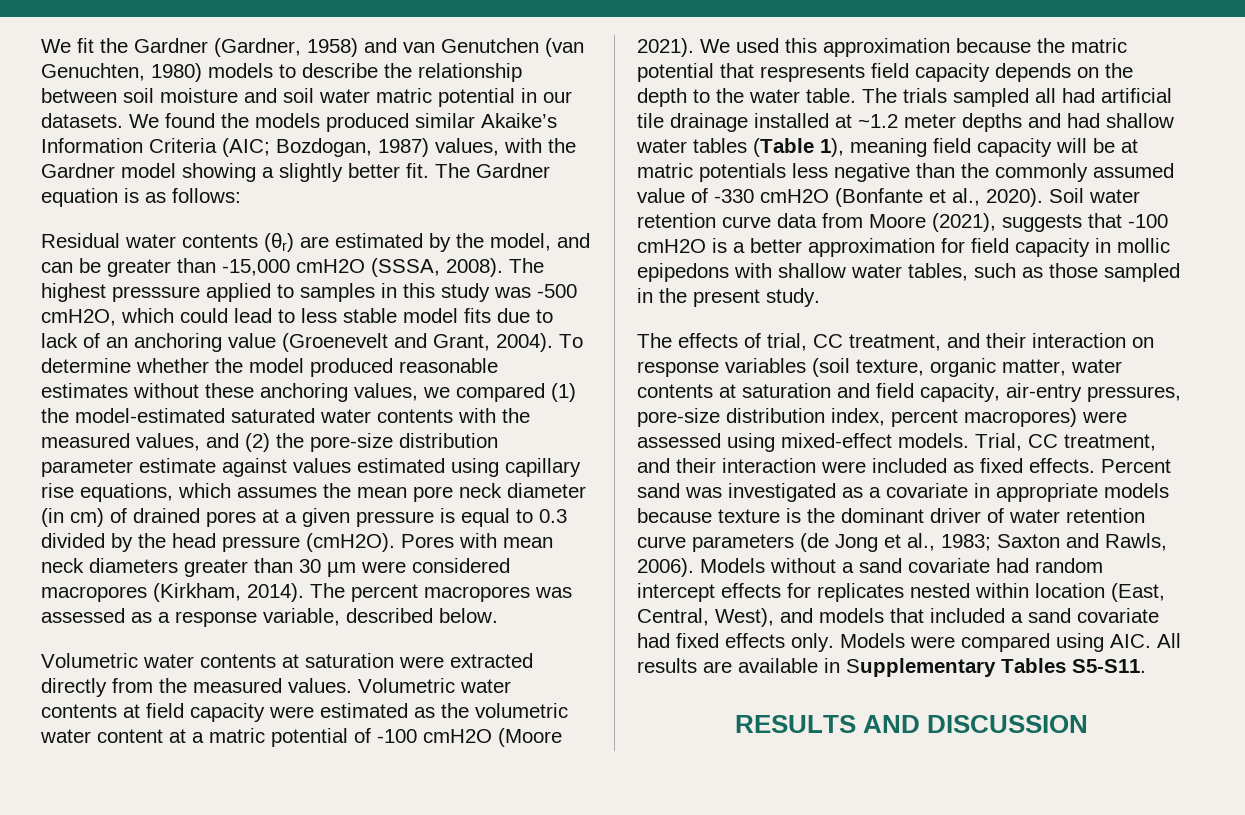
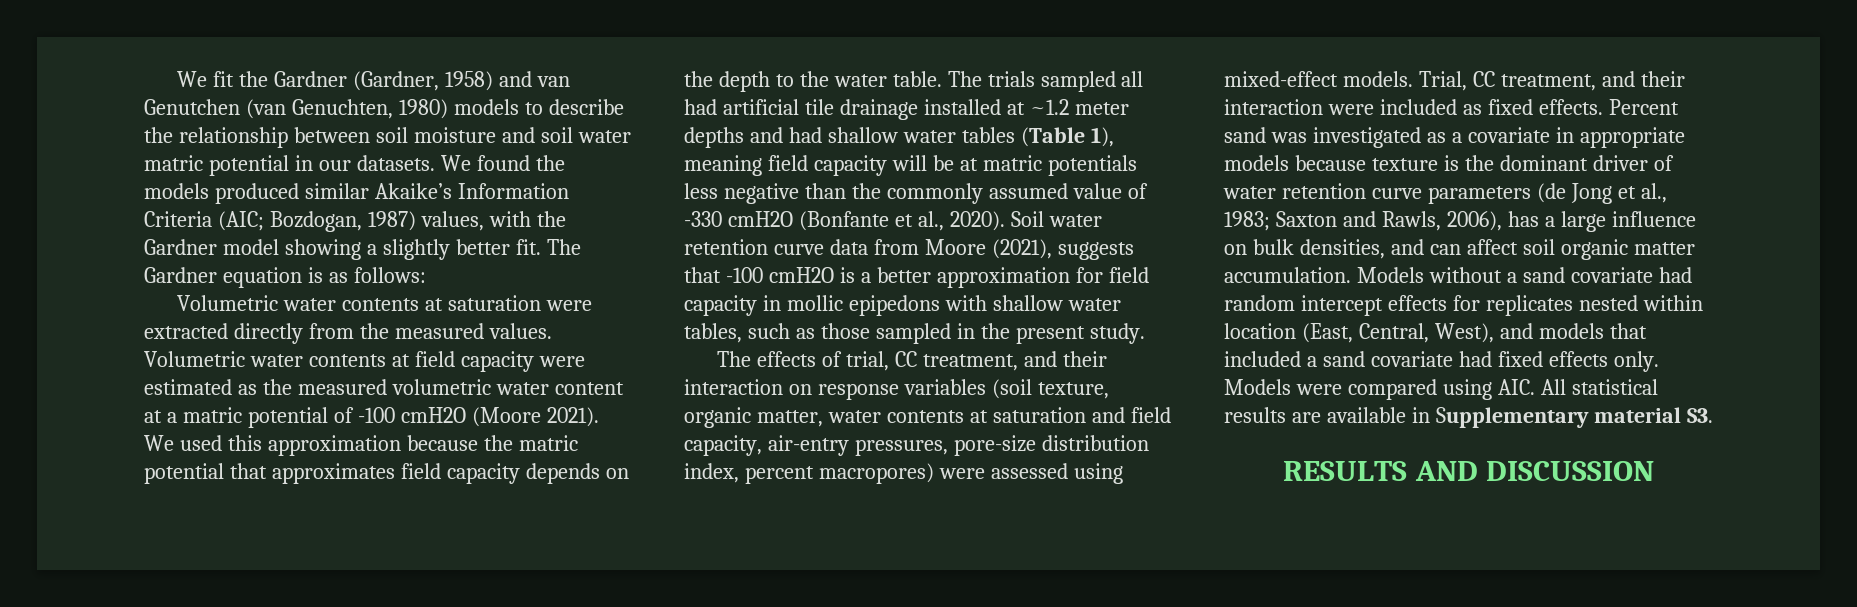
[41,233,590,252] [41,258,544,277] [41,283,577,302] [41,308,553,326] [41,333,583,352] [41,358,498,377] [41,383,576,402] [41,408,530,423] [41,433,498,452] [41,458,581,477] [41,483,586,502] [41,508,567,527] [41,533,553,552] [41,558,510,577] [41,583,572,602] [41,608,498,627] // Residual water contents (θr) are estimated by the model, and can be greater than -15,000 cmH2O (SSSA, 2008). The highest presssure applied to samples in this study was -500 cmH2O, which could lead to less stable model fits due to lack of an anchoring value (Groenevelt and Grant, 2004). To determine whether the model produced reasonable estimates without these anchoring values, we compared (1) the model-estimated saturated water contents with the measured values, and (2) the pore-size distribution parameter estimate against values estimated using capillary rise equations, which assumes the mean pore neck diameter (in cm) of drained pores at a given pressure is equal to 0.3 divided by the head pressure (cmH2O). Pores with mean neck diameters greater than 30 µm were considered macropores (Kirkham, 2014). The percent macropores was assessed as a response variable, described below. -> (426, 275) none
(469, 710) none -> [297,379,387,395] measured
[760,64,865,82] respresents -> [271,463,395,484] approximates
[637,558,694,577] 2006). -> [1446,211,1696,232] [1224,239,1695,260] [1224,267,1351,283] 2006), has a large influence on bulk densities, and can affect soil organic matter accumulation.
(1181, 640) none -> [1571,379,1658,395] statistical
[1001,658,1146,673] Tables S5-S11. -> [1593,407,1713,423] material S3.

